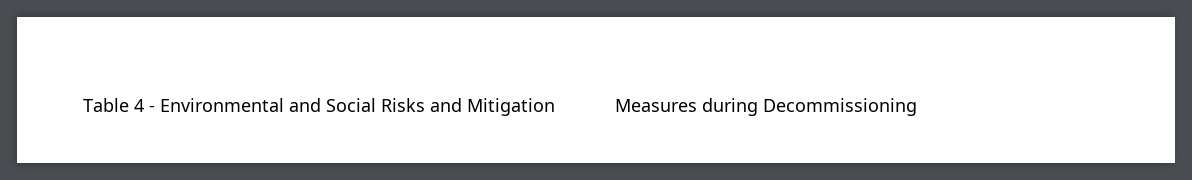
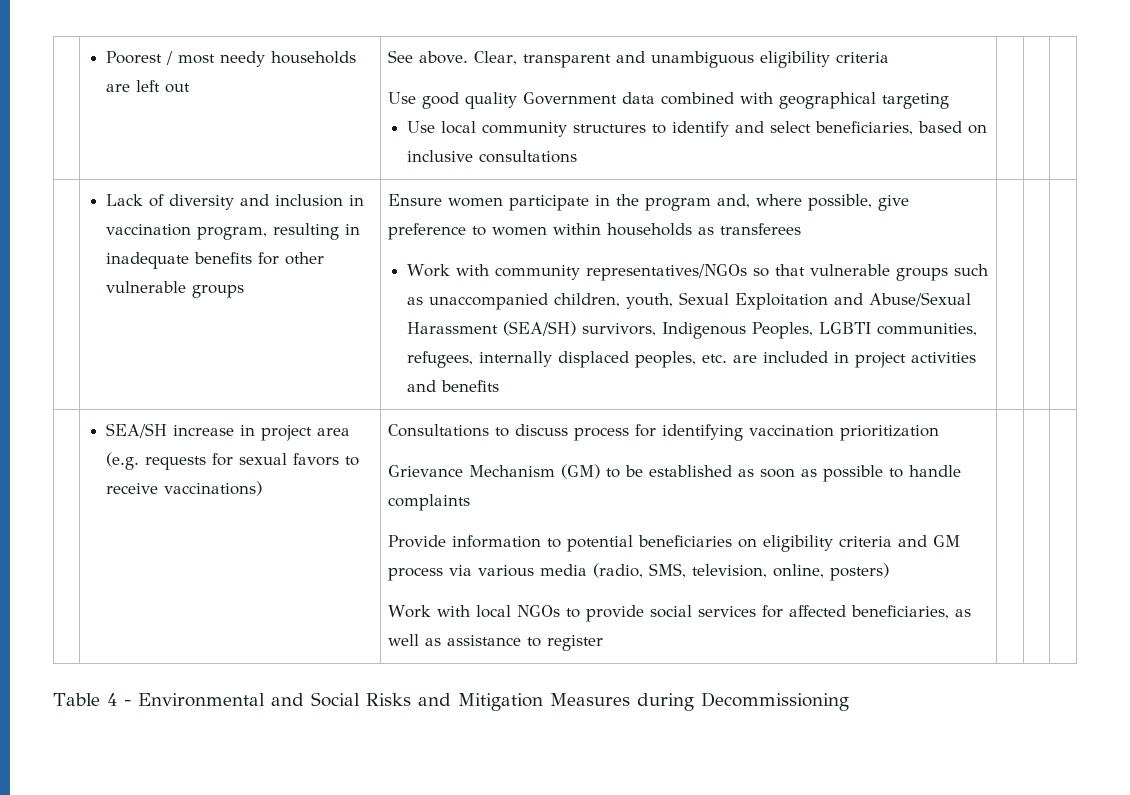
(83, 105) none -> [106,51,357,67] [106,80,191,93] [388,50,890,68] [388,92,950,109] [407,121,988,137] [407,150,578,163] [106,194,365,210] [106,223,361,240] [106,252,325,269] [106,281,245,298] [388,194,910,211] [388,223,802,240] [407,264,989,281] [407,292,972,310] [407,321,978,339] [407,351,977,368] [407,380,500,392] [106,423,351,441] [106,452,360,470] [106,481,263,496] [388,424,940,441] [388,464,962,482] [388,494,471,511] [388,535,961,552] [388,563,890,581] [388,605,972,622] [388,634,604,651] | Poorest / most needy households are left out | See above. Clear, transparent and unambiguous eligibility criteria // Use good quality Government data combined with geographical targeting // Use local community structures to identify and select beneficiaries, based on inclusive consultations | | | // | Lack of diversity and inclusion in vaccination program, resulting in inadequate benefits for other vulnerable groups | Ensure women participate in the program and, where possible, give preference to women within households as transferees // Work with community representatives/NGOs so that vulnerable groups such as unaccompanied children, youth, Sexual Exploitation and Abuse/Sexual Harassment (SEA/SH) survivors, Indigenous Peoples, LGBTI communities, refugees, internally displaced peoples, etc. are included in project activities and benefits | | | // | SEA/SH increase in project area (e.g. requests for sexual favors to receive vaccinations) | Consultations to discuss process for identifying vaccination prioritization // Grievance Mechanism (GM) to be established as soon as possible to handle complaints // Provide information to potential beneficiaries on eligibility criteria and GM process via various media (radio, SMS, television, online, posters) // Work with local NGOs to provide social services for affected beneficiaries, as well as assistance to register | | | //

